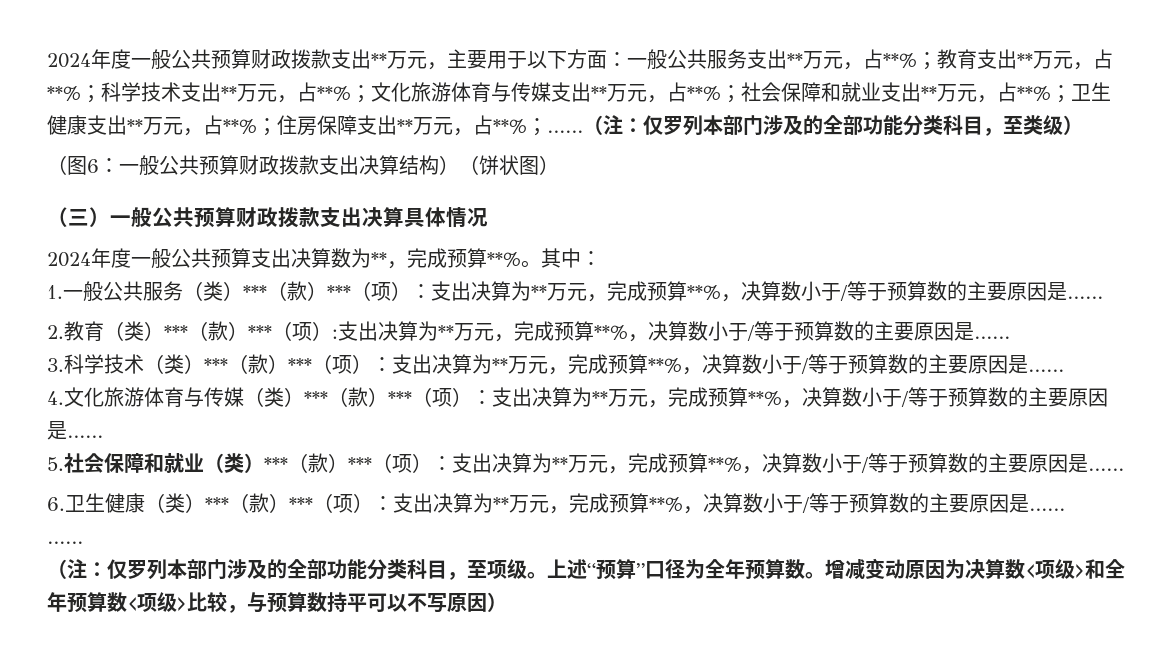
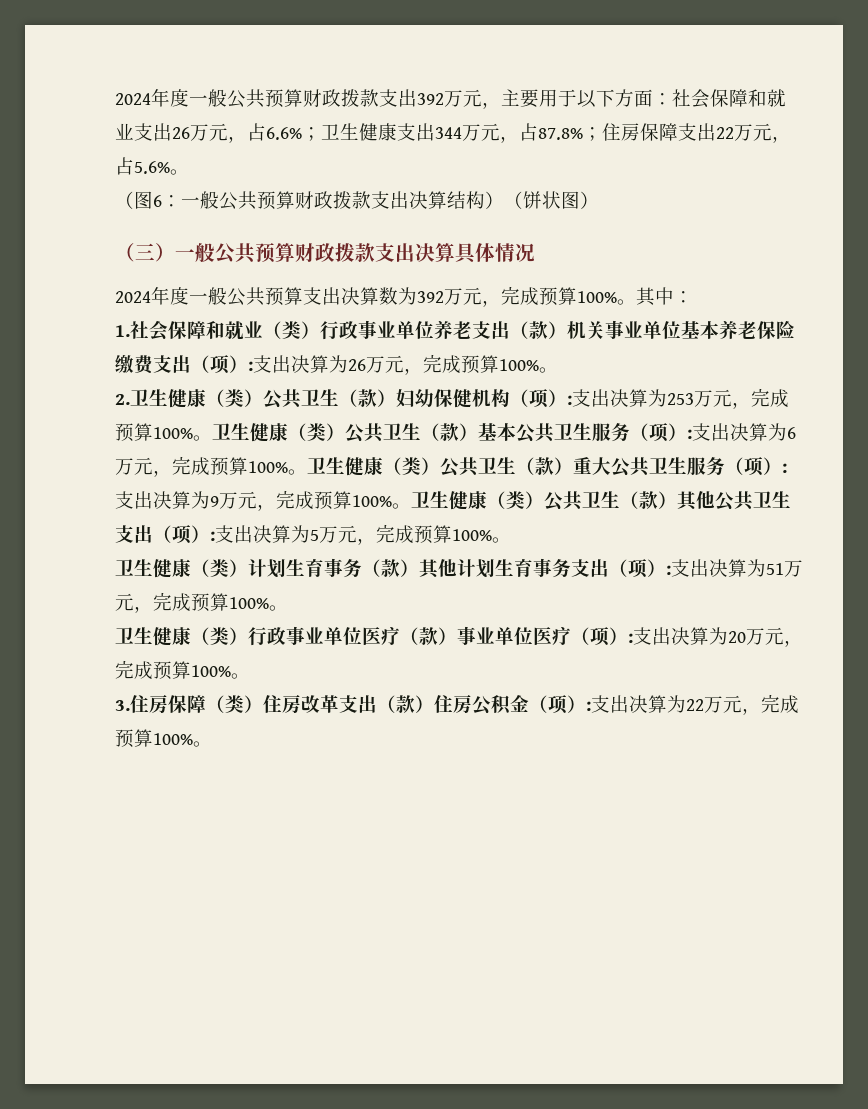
[371,53,387,67] ** -> [417,93,444,105] 392
[627,49,1113,70] [47,82,741,103] 一般公共服务支出**万元，占**%；教育支出**万元，占**%；科学技术支出**万元，占**%；文化旅游体育与传媒支出**万元，占**%； -> (672, 99) none
[921,82,1051,103] **万元，占**% -> [172,123,302,143] 26万元，占6.6%
[127,115,257,136] **万元，占**% -> [435,123,583,143] 344万元，占87.8%
[397,115,1083,136] **万元，占**%；……（注：仅罗列本部门涉及的全部功能分类科目，至类级） -> [716,123,791,143] [115,157,189,175] 22万元，占5.6%。
[371,248,601,269] [47,281,1103,302] [47,321,1010,342] [47,354,1064,375] [47,387,1108,408] [47,421,103,440] [47,457,64,471] **，完成预算**%。其中： // 1.一般公共服务（类）***（款）***（项）：支出决算为**万元，完成预算**%，决算数小于/等于预算数的主要原因是…… // 2.教育（类）***（款）***（项）:支出决算为**万元，完成预算**%，决算数小于/等于预算数的主要原因是…… // 3.科学技术（类）***（款）***（项）：支出决算为**万元，完成预算**%，决算数小于/等于预算数的主要原因是…… // 4.文化旅游体育与传媒（类）***（款）***（项）：支出决算为**万元，完成预算**%，决算数小于/等于预算数的主要原因是…… // 5. -> [417,286,693,307] [115,325,130,337] 392万元，完成预算100%。其中： // 1.
[264,453,1124,474] [47,493,1065,514] [47,541,83,544] [47,558,1125,580] [47,591,507,613] ***（款）***（项）：支出决算为**万元，完成预算**%，决算数小于/等于预算数的主要原因是…… // 6.卫生健康（类）***（款）***（项）：支出决算为**万元，完成预算**%，决算数小于/等于预算数的主要原因是…… // …… // （注：仅罗列本部门涉及的全部功能分类科目，至项级。上述“预算”口径为全年预算数。增减变动原因为决算数<项级>和全年预算数<项级>比较，与预算数持平可以不写原因） -> [320,320,795,340] [115,354,558,375] [115,388,789,409] [115,423,796,443] [115,456,787,477] [115,490,791,511] [115,524,511,545] [115,558,803,579] [115,592,288,613] [115,626,803,647] [115,660,250,680] [115,694,799,715] [115,729,212,748] 行政事业单位养老支出（款）机关事业单位基本养老保险缴费支出（项）:支出决算为26万元，完成预算100%。 // 2.卫生健康（类）公共卫生（款）妇幼保健机构（项）:支出决算为253万元，完成预算100%。卫生健康（类）公共卫生（款）基本公共卫生服务（项）:支出决算为6万元，完成预算100%。卫生健康（类）公共卫生（款）重大公共卫生服务（项）:支出决算为9万元，完成预算100%。卫生健康（类）公共卫生（款）其他公共卫生支出（项）:支出决算为5万元，完成预算100%。 // 卫生健康（类）计划生育事务（款）其他计划生育事务支出（项）:支出决算为51万元，完成预算100%。 // 卫生健康（类）行政事业单位医疗（款）事业单位医疗（项）:支出决算为20万元，完成预算100%。 // 3.住房保障（类）住房改革支出（款）住房公积金（项）:支出决算为22万元，完成预算100%。

